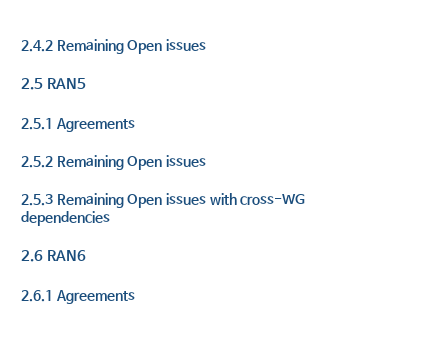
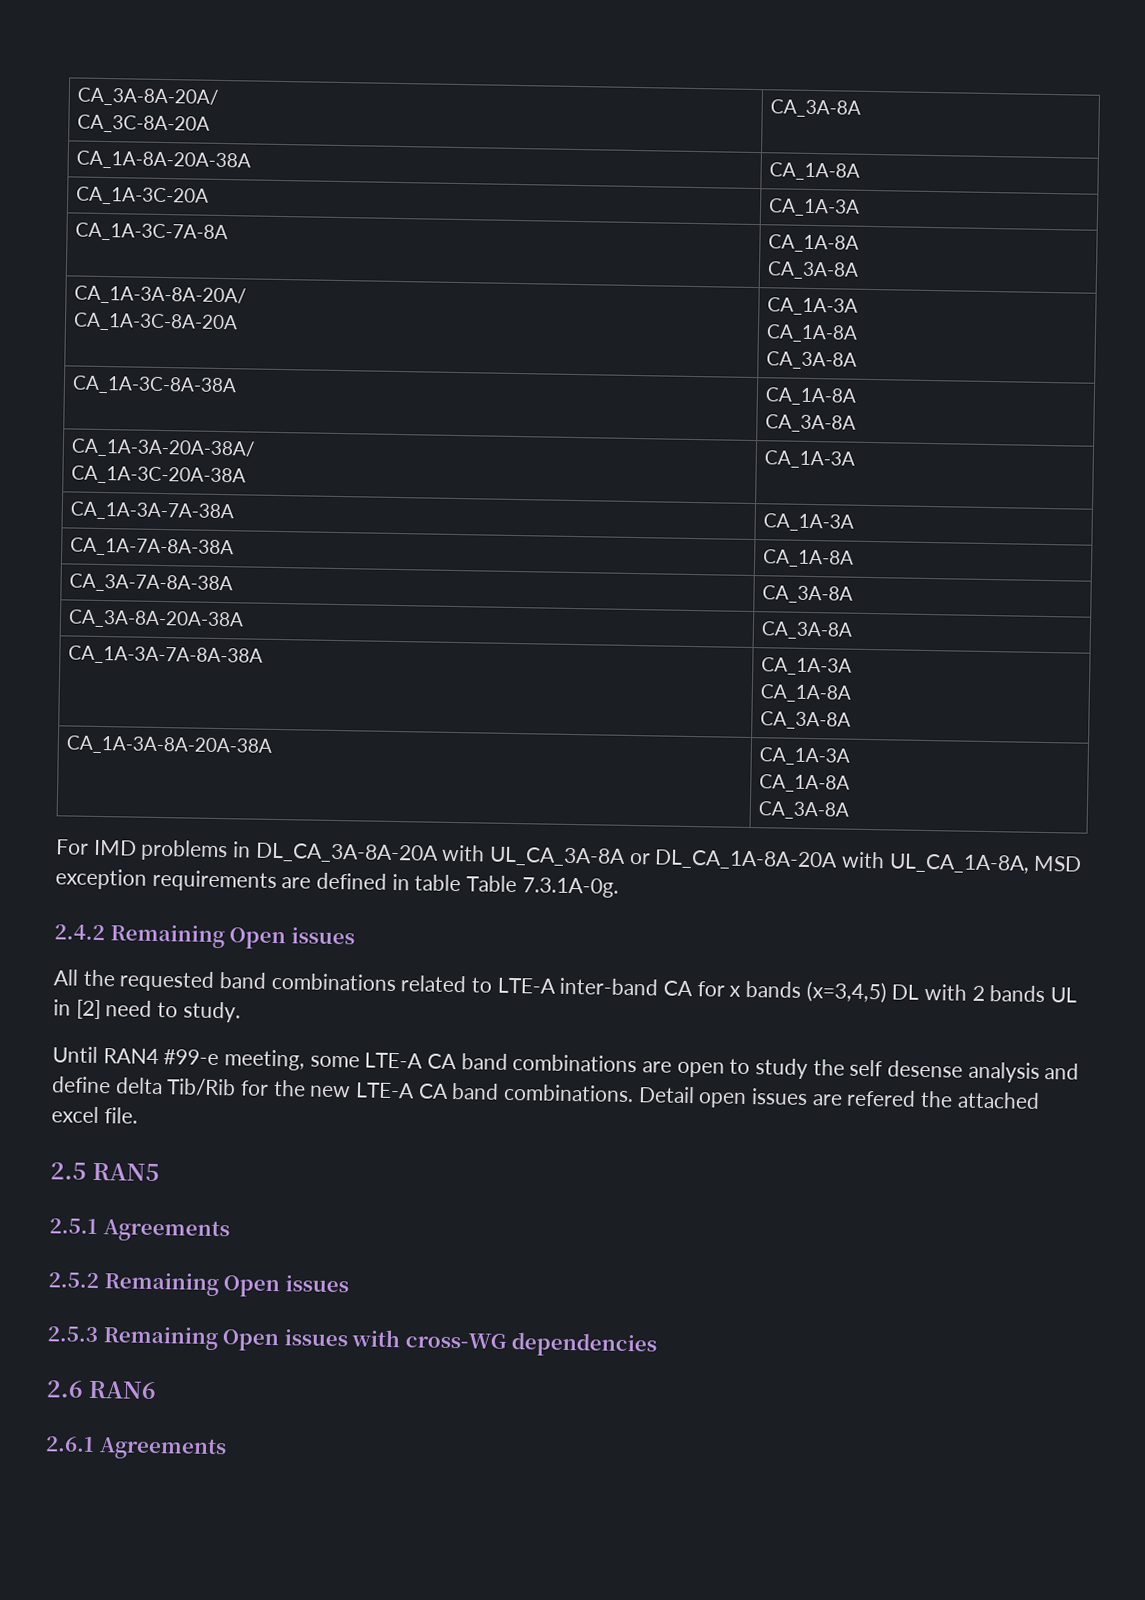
[21,39,206,54] 2.4.2 Remaining Open issues -> [76,87,219,107] [76,114,210,134] [769,99,861,118] [75,150,251,171] [768,162,860,181] [75,186,209,206] [767,198,860,217] [74,222,228,243] [767,234,859,253] [766,261,859,280] [73,285,247,306] [72,312,238,333] [766,297,858,316] [765,324,858,343] [765,351,857,370] [71,375,237,396] [764,387,857,406] [764,414,856,433] [70,438,256,459] [70,465,246,486] [763,450,855,469] [69,501,234,522] [762,513,854,532] [69,537,234,558] [761,549,854,568] [68,573,233,594] [761,585,853,604] [67,609,244,630] [760,621,853,640] [67,645,263,666] [760,657,852,676] [759,684,851,703] [759,711,851,730] [65,735,272,756] [758,747,850,766] [758,774,850,793] [757,801,849,820] [56,839,1083,874] [55,868,619,898] [54,924,355,950] [53,969,1078,1004] [53,999,241,1023] [52,1046,1080,1083] [51,1076,1040,1109] [51,1106,138,1124] CA_3A-8A-20A/ // CA_3C-8A-20A | CA_3A-8A // CA_1A-8A-20A-38A | CA_1A-8A // CA_1A-3C-20A | CA_1A-3A // CA_1A-3C-7A-8A | CA_1A-8A // CA_3A-8A // CA_1A-3A-8A-20A/ // CA_1A-3C-8A-20A | CA_1A-3A // CA_1A-8A // CA_3A-8A // CA_1A-3C-8A-38A | CA_1A-8A // CA_3A-8A // CA_1A-3A-20A-38A/ // CA_1A-3C-20A-38A | CA_1A-3A // CA_1A-3A-7A-38A | CA_1A-3A // CA_1A-7A-8A-38A | CA_1A-8A // CA_3A-7A-8A-38A | CA_3A-8A // CA_3A-8A-20A-38A | CA_3A-8A // CA_1A-3A-7A-8A-38A | CA_1A-3A // CA_1A-8A // CA_3A-8A // CA_1A-3A-8A-20A-38A | CA_1A-3A // CA_1A-8A // CA_3A-8A // For IMD problems in DL_CA_3A-8A-20A with UL_CA_3A-8A or DL_CA_1A-8A-20A with UL_CA_1A-8A, MSD exception requirements are defined in table Table 7.3.1A-0g. // 2.4.2 Remaining Open issues // All the requested band combinations related to LTE-A inter-band CA for x bands (x=3,4,5) DL with 2 bands UL in [2] need to study. // Until RAN4 #99-e meeting, some LTE-A CA band combinations are open to study the self desense analysis and define delta Tib/Rib for the new LTE-A CA band combinations. Detail open issues are refered the attached excel file.

